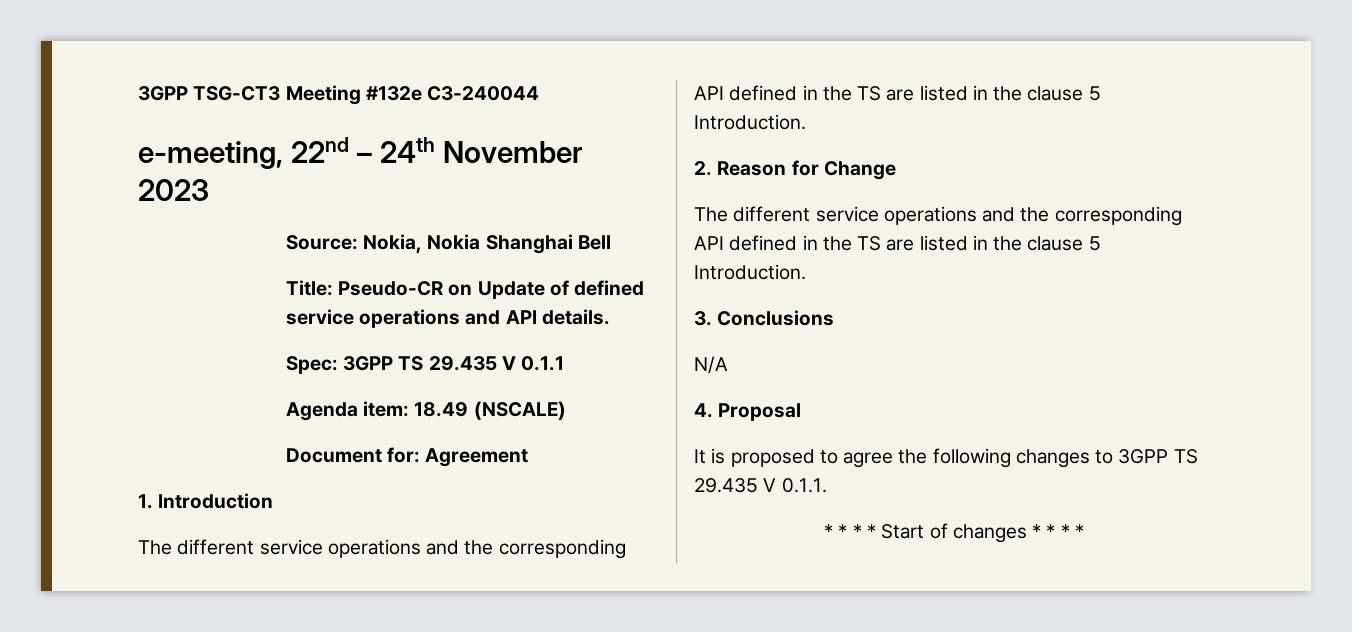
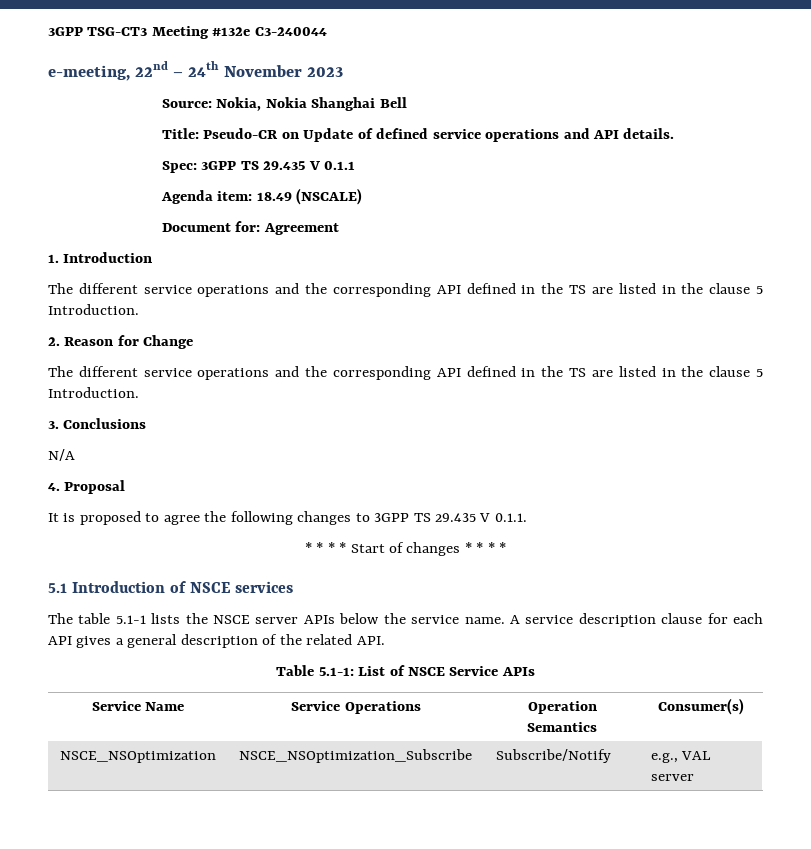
(1084, 531) none -> [48,581,294,593] [48,613,763,627] [48,634,385,648] [276,665,535,676] [91,701,185,711] [291,701,421,714] [527,701,597,714] [527,722,597,732] [658,698,744,715] [59,751,216,763] [238,749,472,763] [495,749,611,763] [650,751,711,763] [650,774,694,781] // 5.1 Introduction of NSCE services // The table 5.1-1 lists the NSCE server APIs below the service name. A service description clause for each API gives a general description of the related API. // Table 5.1-1: List of NSCE Service APIs // Service Name | Service Operations | Operation Semantics | Consumer(s) // NSCE_NSOptimization | NSCE_NSOptimization_Subscribe | Subscribe/Notify | e.g., VAL server

